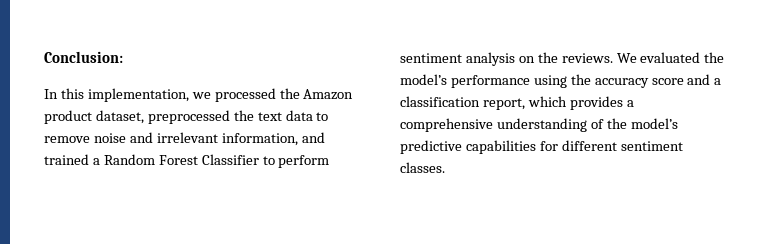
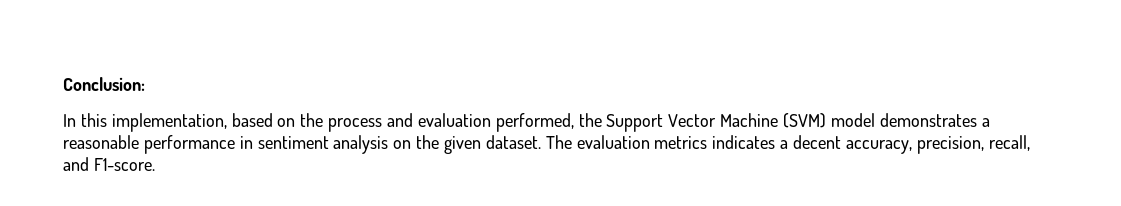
[191,88,354,102] [44,110,329,124] [44,132,325,146] [44,154,330,168] [400,52,725,66] [400,74,722,88] [400,96,634,110] [400,118,678,132] [400,140,683,154] [400,162,445,173] we processed the Amazon product dataset, preprocessed the text data to remove noise and irrelevant information, and trained a Random Forest Classifier to perform sentiment analysis on the reviews. We evaluated the model’s performance using the accuracy score and a classification report, which provides a comprehensive understanding of the model’s predictive capabilities for different sentiment classes. -> [231,113,990,132] [63,135,1030,154] [63,157,155,171] based on the process and evaluation performed, the Support Vector Machine (SVM) model demonstrates a reasonable performance in sentiment analysis on the given dataset. The evaluation metrics indicates a decent accuracy, precision, recall, and F1-score.

